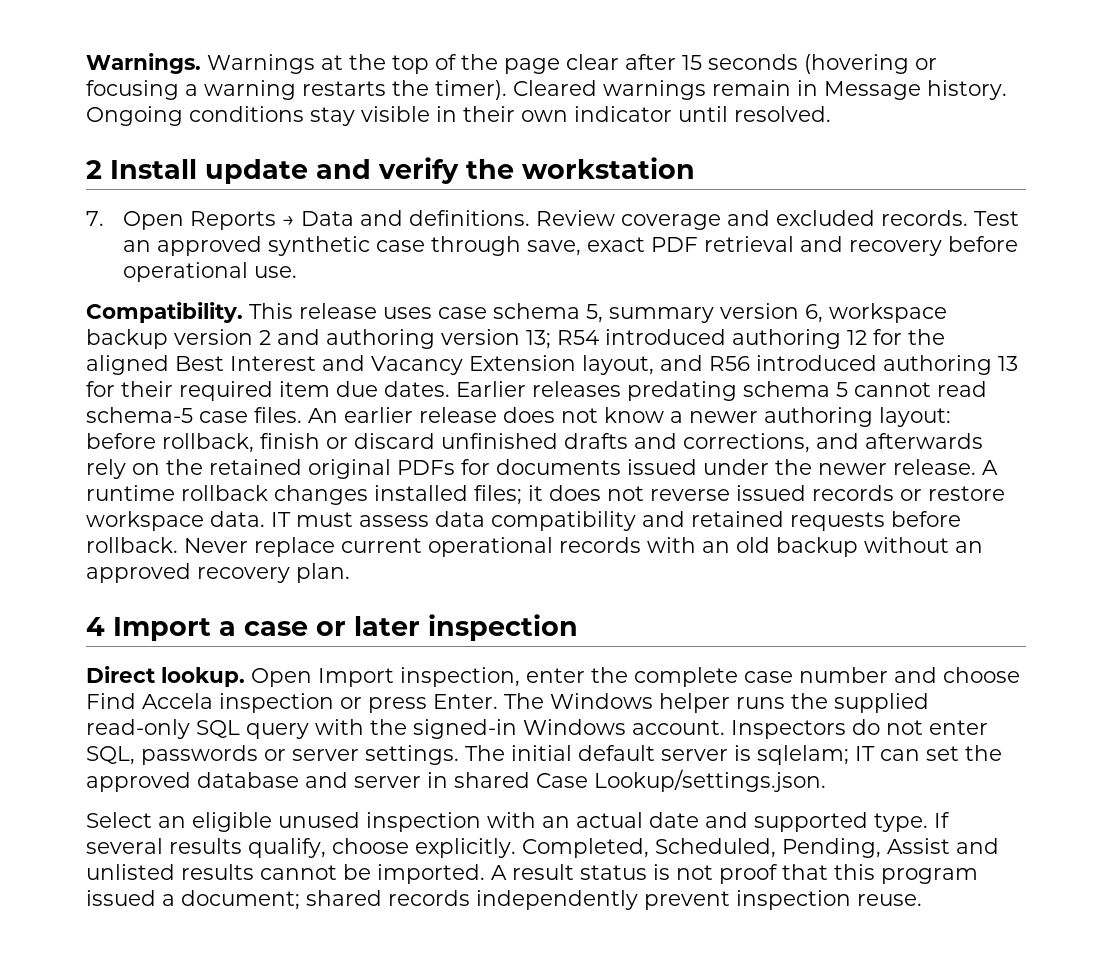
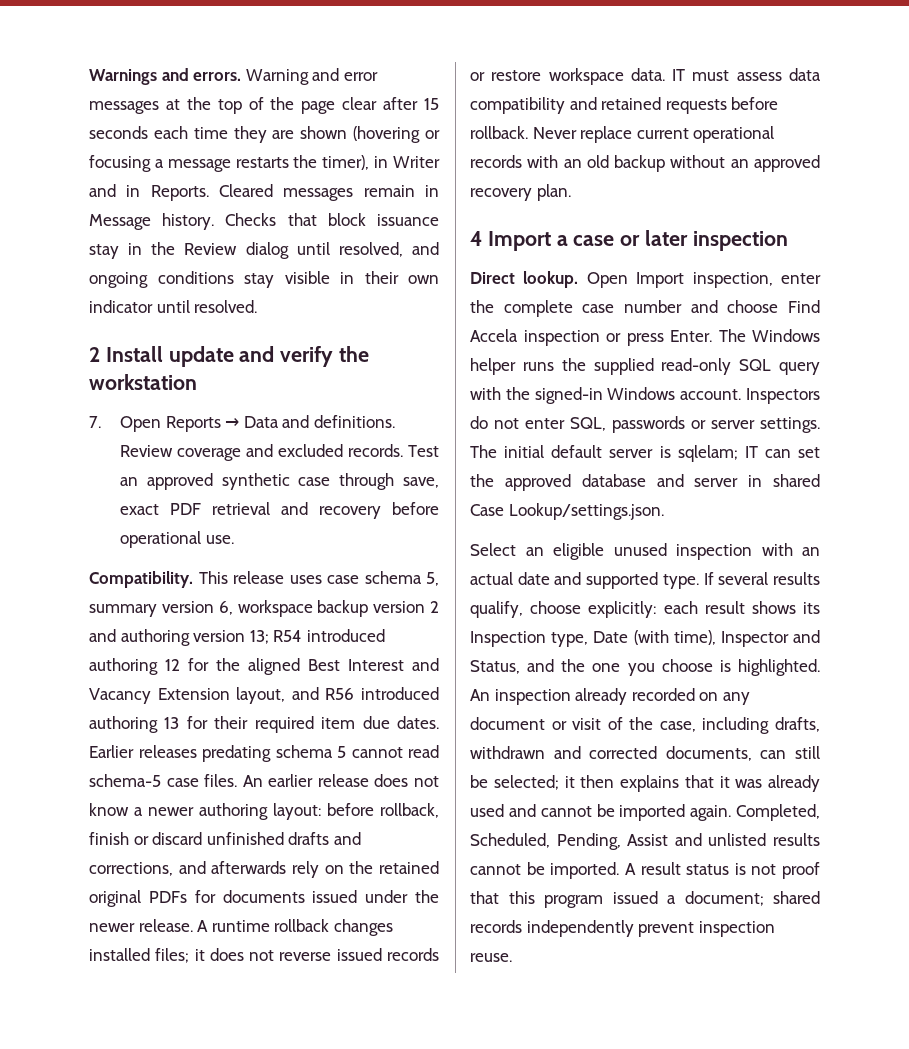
[86,53,315,74] Warnings. Warnings -> [89,68,378,85] [89,101,159,114] Warnings and errors. Warning and error messages
(798, 62) none -> [153,126,348,143] each time they are shown
[204,80,296,100] warning -> [167,159,231,172] message
[435,80,1007,100] [86,106,183,126] timer). Cleared warnings remain in Message history. Ongoing -> [322,155,440,170] [89,184,439,201] [89,213,439,230] [89,242,439,259] [89,272,148,288] timer), in Writer and in Reports. Cleared messages remain in Message history. Checks that block issuance stay in the Review dialog until resolved, and ongoing
[415,838,516,858] explicitly. -> [588,601,820,618] [470,630,820,647] [470,659,820,676] [470,688,750,705] [470,717,820,734] [470,746,820,761] [470,775,820,792] [470,804,732,821] explicitly: each result shows its Inspection type, Date (with time), Inspector and Status, and the one you choose is highlighted. An inspection already recorded on any document or visit of the case, including drafts, withdrawn and corrected documents, can still be selected; it then explains that it was already used and cannot be imported again.

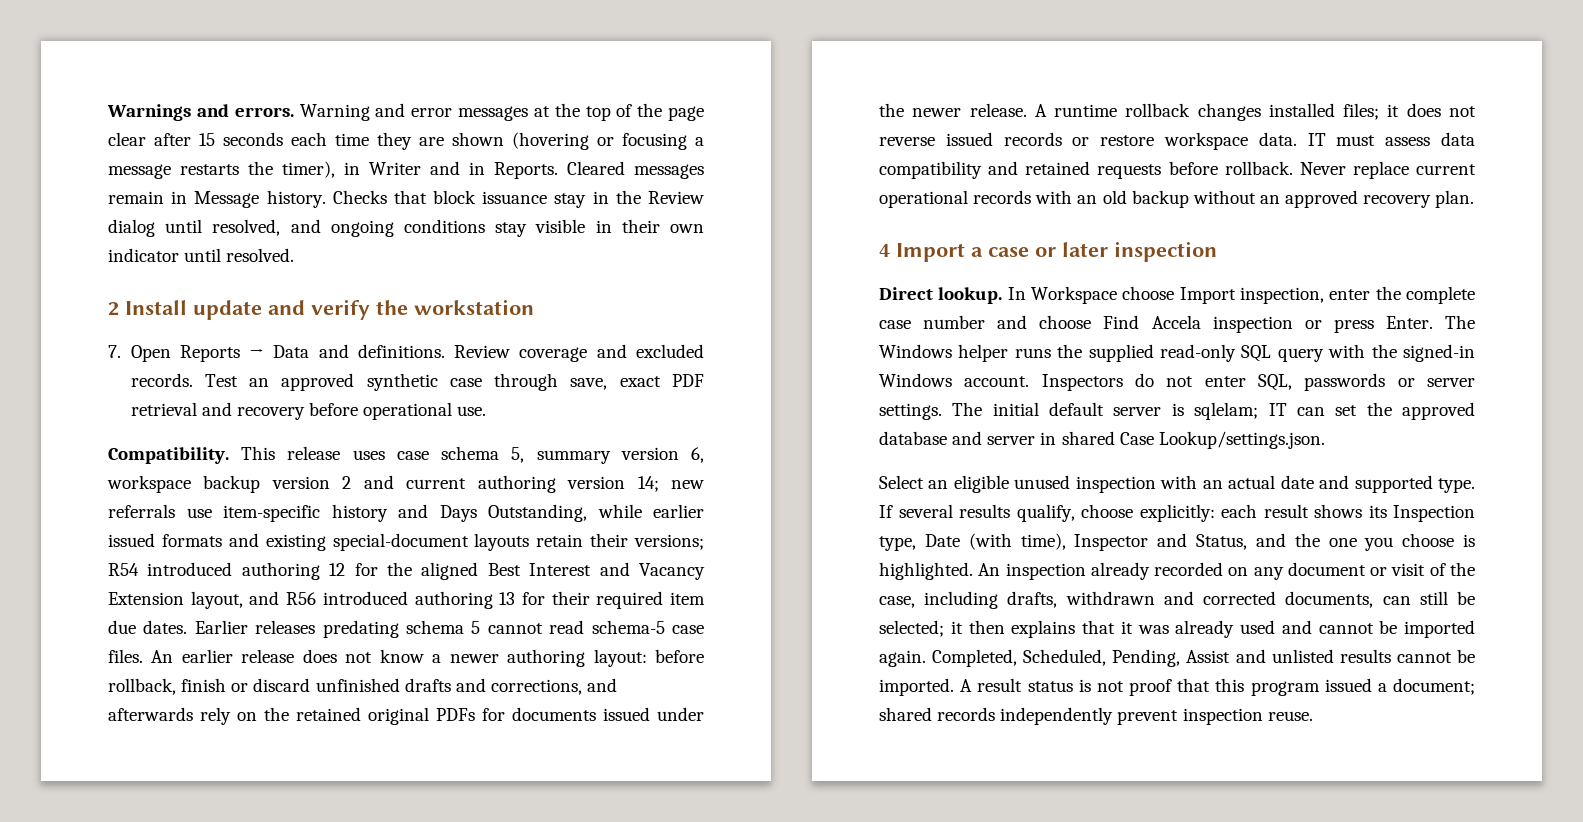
(116, 635) none -> [406,478,467,489] current
[249,630,269,644] 13; -> [637,476,705,492] [108,504,704,522] [108,533,704,551] 14; new referrals use item-specific history and Days Outstanding, while earlier issued formats and existing special-document layouts retain their versions;
[586,272,628,288] Open -> [1007,286,1175,304] In Workspace choose

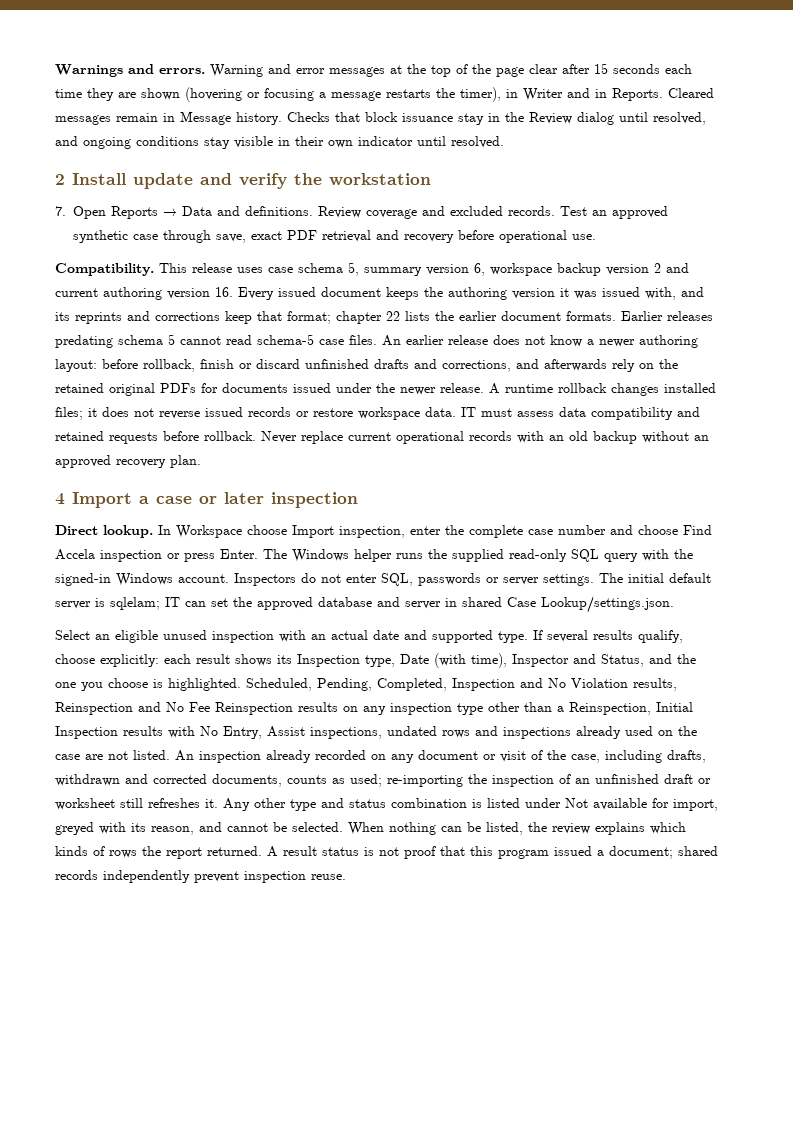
[637,476,705,492] [108,504,704,522] [108,533,704,551] [108,562,705,580] [108,591,705,609] [108,620,188,634] 14; new referrals use item-specific history and Days Outstanding, while earlier issued formats and existing special-document layouts retain their versions; R54 introduced authoring 12 for the aligned Best Interest and Vacancy Extension layout, and R56 introduced authoring 13 for their required item due dates. -> [215,287,704,300] [55,311,616,324] 16. Every issued document keeps the authoring version it was issued with, and its reprints and corrections keep that format; chapter 22 lists the earlier document formats.
(973, 571) none -> [246,678,677,691] [55,702,693,715] [55,726,697,739] [55,750,170,760] Scheduled, Pending, Completed, Inspection and No Violation results, Reinspection and No Fee Reinspection results on any inspection type other than a Reinspection, Initial Inspection results with No Entry, Assist inspections, undated rows and inspections already used on the case are not listed.
[1382,591,1475,605] [879,620,1475,638] [879,649,1475,667] [879,678,954,696] can still be selected; it then explains that it was already used and cannot be imported again. Completed, Scheduled, Pending, Assist and unlisted results cannot be imported. -> [287,774,711,787] [55,798,718,811] [55,822,686,835] [55,846,262,859] counts as used; re-importing the inspection of an unfinished draft or worksheet still refreshes it. Any other type and status combination is listed under Not available for import, greyed with its reason, and cannot be selected. When nothing can be listed, the review explains which kinds of rows the report returned.

